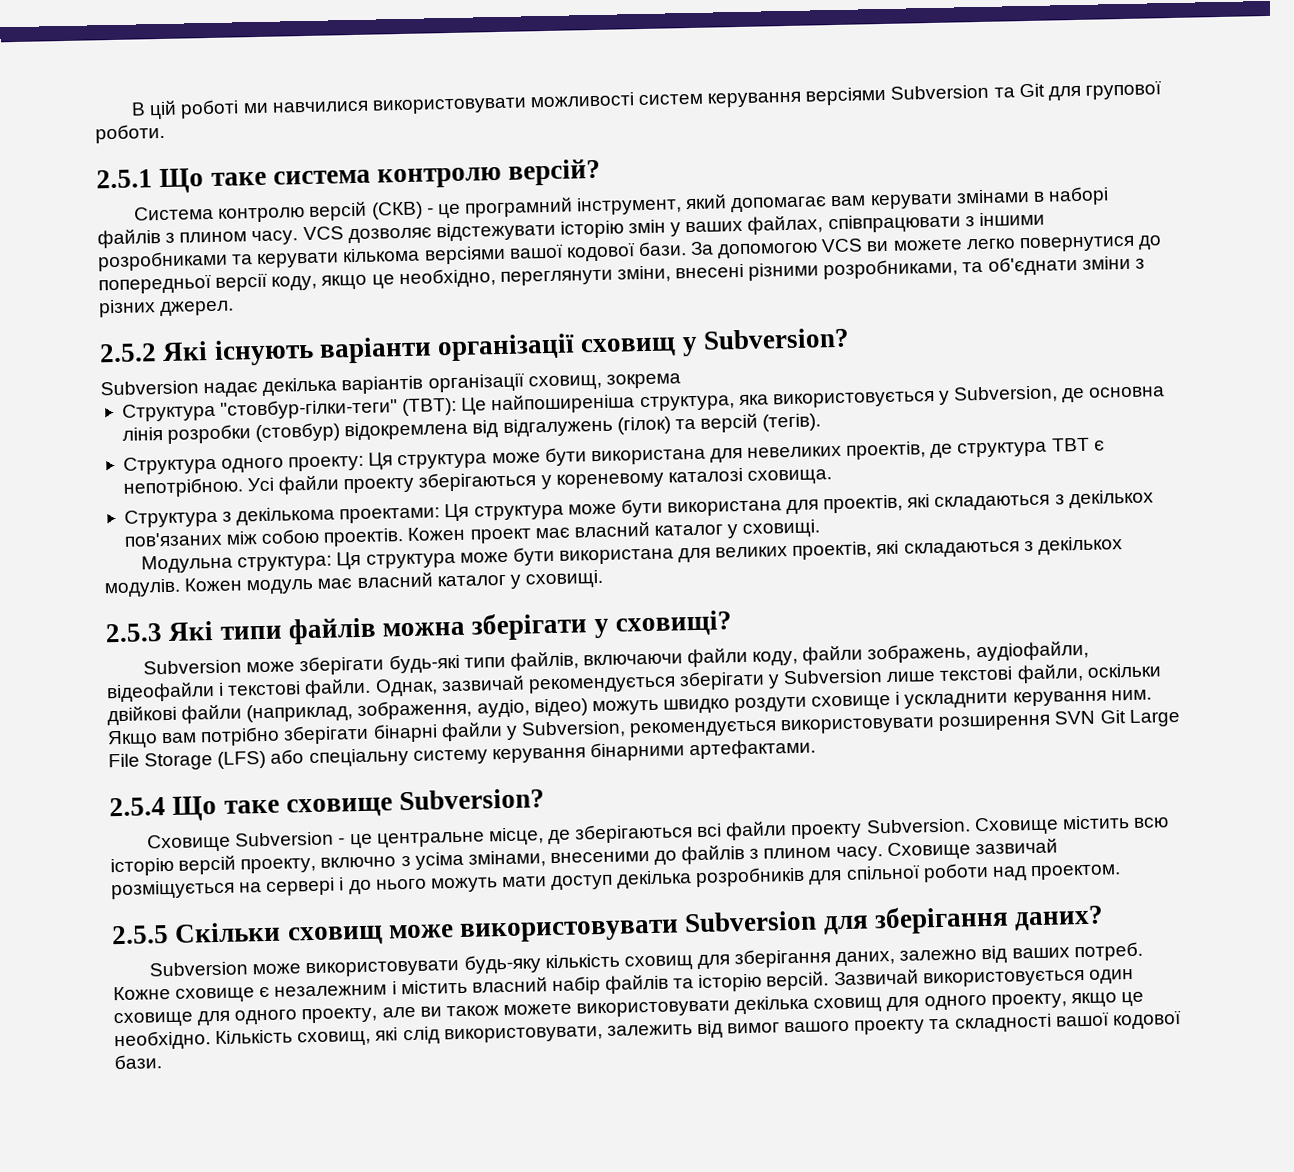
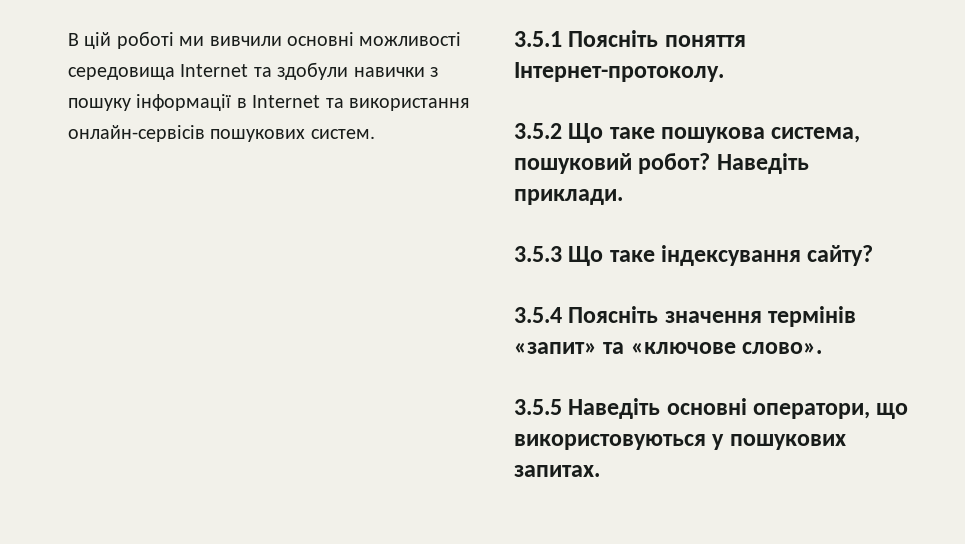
[271,80,1162,115] [95,123,165,144] [96,158,602,194] [134,186,1109,223] [97,211,1045,249] [97,235,1162,272] [98,255,1145,295] [98,299,235,318] [99,327,851,366] [100,372,681,398] [121,385,1166,422] [121,413,822,444] [122,437,1105,475] [122,467,832,498] [123,489,1154,528] [123,519,822,547] [141,536,1123,574] [104,569,604,598] [105,610,734,645] [143,640,1089,676] [106,663,1161,703] [107,689,1152,726] [107,708,1181,749] [108,738,817,771] [109,788,546,821] [147,815,1169,853] [110,838,1058,877] [111,862,1121,900] [111,905,1105,946] [149,941,1143,978] [113,968,1134,1003] [113,991,1144,1028] [114,1010,1182,1051] [114,1054,162,1070] навчилися використовувати можливості систем керування версіями Subversion та Git для групової роботи. // 2.5.1 Що таке система контролю версій? // Система контролю версій (СКВ) - це програмний інструмент, який допомагає вам керувати змінами в наборі файлів з плином часу. VCS дозволяє відстежувати історію змін у ваших файлах, співпрацювати з іншими розробниками та керувати кількома версіями вашої кодової бази. За допомогою VCS ви можете легко повернутися до попередньої версії коду, якщо це необхідно, переглянути зміни, внесені різними розробниками, та об'єднати зміни з різних джерел. // 2.5.2 Які існують варіанти організації сховищ у Subversion? // Subversion надає декілька варіантів організації сховищ, зокрема // Структура "стовбур-гілки-теги" (TBT): Це найпоширеніша структура, яка використовується у Subversion, де основна лінія розробки (стовбур) відокремлена від відгалужень (гілок) та версій (тегів). // Структура одного проекту: Ця структура може бути використана для невеликих проектів, де структура TBT є непотрібною. Усі файли проекту зберігаються у кореневому каталозі сховища. // Структура з декількома проектами: Ця структура може бути використана для проектів, які складаються з декількох пов'язаних між собою проектів. Кожен проект має власний каталог у сховищі. // Модульна структура: Ця структура може бути використана для великих проектів, які складаються з декількох модулів. Кожен модуль має власний каталог у сховищі. // 2.5.3 Які типи файлів можна зберігати у сховищі? // Subversion може зберігати будь-які типи файлів, включаючи файли коду, файли зображень, аудіофайли, відеофайли і текстові файли. Однак, зазвичай рекомендується зберігати у Subversion лише текстові файли, оскільки двійкові файли (наприклад, зображення, аудіо, відео) можуть швидко роздути сховище і ускладнити керування ним. Якщо вам потрібно зберігати бінарні файли у Subversion, рекомендується використовувати розширення SVN Git Large File Storage (LFS) або спеціальну систему керування бінарними артефактами. // 2.5.4 Що таке сховище Subversion? // Сховище Subversion - це центральне місце, де зберігаються всі файли проекту Subversion. Сховище містить всю історію версій проекту, включно з усіма змінами, внесеними до файлів з плином часу. Сховище зазвичай розміщується на сервері і до нього можуть мати доступ декілька розробників для спільної роботи над проектом. // 2.5.5 Скільки сховищ може використовувати Subversion для зберігання даних? // Subversion може використовувати будь-яку кількість сховищ для зберігання даних, залежно від ваших потреб. Кожне сховище є незалежним і містить власний набір файлів та історію версій. Зазвичай використовується один сховище для одного проекту, але ви також можете використовувати декілька сховищ для одного проекту, якщо це необхідно. Кількість сховищ, які слід використовувати, залежить від вимог вашого проекту та складності вашої кодової бази. -> [209,32,462,46] [68,62,438,80] [68,94,469,111] [68,125,375,142] [514,30,746,47] [514,62,724,82] [514,123,861,143] [514,153,809,174] [514,189,623,205] [514,245,874,266] [514,306,857,327] [514,342,823,354] [514,398,909,419] [514,434,846,450] [514,465,600,477] вивчили основні можливості середовища Internet та здобули навички з пошуку інформації в Internet та використання онлайн-сервісів пошукових систем. // 3.5.1 Поясніть поняття Інтернет-протоколу. // 3.5.2 Що таке пошукова система, пошуковий робот? Наведіть приклади. // 3.5.3 Що таке індексування сайту? // 3.5.4 Поясніть значення термінів «запит» та «ключове слово». // 3.5.5 Наведіть основні оператори, що використовуються у пошукових запитах.

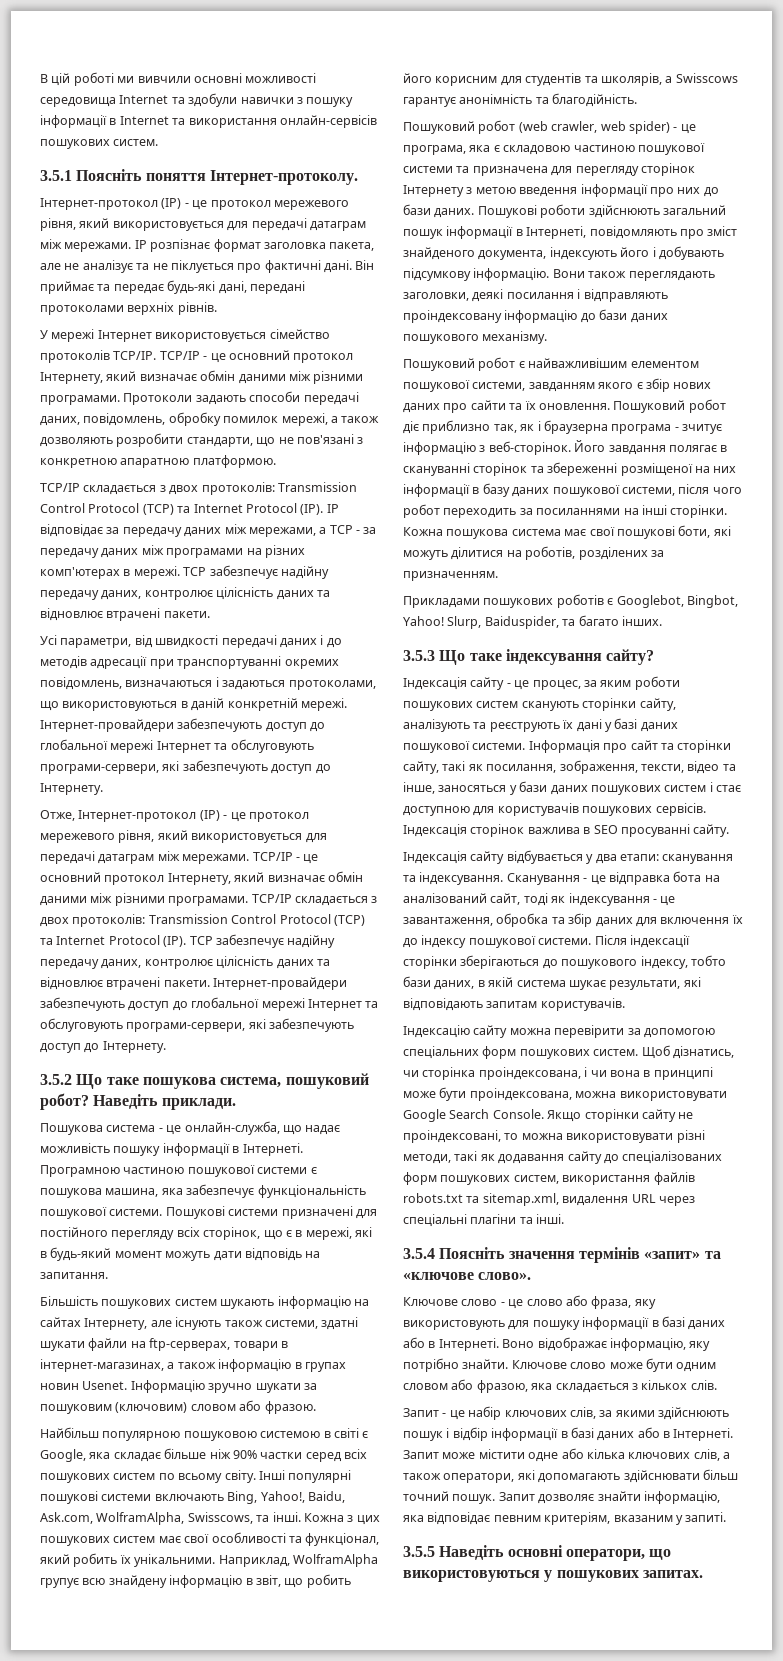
(724, 72) none -> [40,198,349,210] [40,218,366,231] [40,239,375,252] [40,260,375,273] [40,280,305,294] [40,302,217,315] [40,329,330,342] [40,350,354,363] [40,370,364,384] [40,391,359,405] [40,412,380,426] [40,433,364,447] [40,455,276,468] [40,482,357,495] [40,503,339,515] [40,524,377,537] [40,545,305,558] [40,565,329,579] [40,587,330,600] [40,608,210,621] [40,635,342,648] [40,656,339,669] [40,677,376,690] [40,698,347,711] [40,718,326,732] [40,739,314,753] [40,760,331,774] [40,783,103,795] [40,810,309,822] [40,830,327,843] [40,851,319,864] [40,871,363,885] [40,893,378,906] [40,914,365,927] [40,934,336,948] [40,956,330,969] [40,977,348,990] [40,997,379,1011] [40,1018,355,1032] [40,1041,166,1053] // Інтернет-протокол (IP) - це протокол мережевого рівня, який використовується для передачі датаграм між мережами. IP розпізнає формат заголовка пакета, але не аналізує та не піклується про фактичні дані. Він приймає та передає будь-які дані, передані протоколами верхніх рівнів. // У мережі Інтернет використовується сімейство протоколів TCP/IP. TCP/IP - це основний протокол Інтернету, який визначає обмін даними між різними програмами. Протоколи задають способи передачі даних, повідомлень, обробку помилок мережі, а також дозволяють розробити стандарти, що не пов'язані з конкретною апаратною платформою. // TCP/IP складається з двох протоколів: Transmission Control Protocol (TCP) та Internet Protocol (IP). IP відповідає за передачу даних між мережами, а TCP - за передачу даних між програмами на різних комп'ютерах в мережі. TCP забезпечує надійну передачу даних, контролює цілісність даних та відновлює втрачені пакети. // Усі параметри, від швидкості передачі даних і до методів адресації при транспортуванні окремих повідомлень, визначаються і задаються протоколами, що використовуються в даній конкретній мережі. Інтернет-провайдери забезпечують доступ до глобальної мережі Інтернет та обслуговують програми-сервери, які забезпечують доступ до Інтернету. // Отже, Інтернет-протокол (IP) - це протокол мережевого рівня, який використовується для передачі датаграм між мережами. TCP/IP - це основний протокол Інтернету, який визначає обмін даними між різними програмами. TCP/IP складається з двох протоколів: Transmission Control Protocol (TCP) та Internet Protocol (IP). TCP забезпечує надійну передачу даних, контролює цілісність даних та відновлює втрачені пакети. Інтернет-провайдери забезпечують доступ до глобальної мережі Інтернет та обслуговують програми-сервери, які забезпечують доступ до Інтернету.
(623, 197) none -> [40,1121,341,1135] [40,1143,303,1156] [40,1165,317,1177] [40,1184,366,1198] [40,1206,377,1219] [40,1227,372,1240] [40,1247,321,1261] [40,1272,108,1279] [40,1296,369,1309] [40,1317,359,1330] [40,1338,288,1351] [40,1359,346,1372] [40,1380,317,1393] [40,1400,316,1414] [40,1427,369,1441] [40,1448,367,1462] [40,1470,352,1483] [40,1491,345,1504] [40,1512,380,1525] [40,1532,380,1546] [40,1553,378,1567] [40,1574,351,1588] [403,73,738,86] [403,93,638,107] [403,120,696,134] [403,143,705,155] [403,163,695,176] [403,184,719,197] [403,204,726,218] [403,226,738,239] [403,246,724,260] [403,268,715,281] [403,289,668,302] [403,309,668,323] [403,331,548,344] [403,357,699,371] [403,378,712,392] [403,399,726,413] [403,420,722,434] [403,440,728,455] [403,462,737,476] [403,483,742,497] [403,504,728,518] [403,525,731,539] [403,546,664,560] [403,571,498,581] [403,594,738,608] [403,615,662,629] // Пошукова система - це онлайн-служба, що надає можливість пошуку інформації в Інтернеті. Програмною частиною пошукової системи є пошукова машина, яка забезпечує функціональність пошукової системи. Пошукові системи призначені для постійного перегляду всіх сторінок, що є в мережі, які в будь-який момент можуть дати відповідь на запитання. // Більшість пошукових систем шукають інформацію на сайтах Інтернету, але існують також системи, здатні шукати файли на ftp-серверах, товари в інтернет-магазинах, а також інформацію в групах новин Usenet. Інформацію зручно шукати за пошуковим (ключовим) словом або фразою. // Найбільш популярною пошуковою системою в світі є Google, яка складає більше ніж 90% частки серед всіх пошукових систем по всьому світу. Інші популярні пошукові системи включають Bing, Yahoo!, Baidu, Ask.com, WolframAlpha, Swisscows, та інші. Кожна з цих пошукових систем має свої особливості та функціонал, який робить їх унікальними. Наприклад, WolframAlpha групує всю знайдену інформацію в звіт, що робить його корисним для студентів та школярів, а Swisscows гарантує анонімність та благодійність. // Пошуковий робот (web crawler, web spider) - це програма, яка є складовою частиною пошукової системи та призначена для перегляду сторінок Інтернету з метою введення інформації про них до бази даних. Пошукові роботи здійснюють загальний пошук інформації в Інтернеті, повідомляють про зміст знайденого документа, індексують його і добувають підсумкову інформацію. Вони також переглядають заголовки, деякі посилання і відправляють проіндексовану інформацію до бази даних пошукового механізму. // Пошуковий робот є найважливішим елементом пошукової системи, завданням якого є збір нових даних про сайти та їх оновлення. Пошуковий робот діє приблизно так, як і браузерна програма - зчитує інформацію з веб-сторінок. Його завдання полягає в скануванні сторінок та збереженні розміщеної на них інформації в базу даних пошукової системи, після чого робот переходить за посиланнями на інші сторінки. Кожна пошукова система має свої пошукові боти, які можуть ділитися на роботів, розділених за призначенням. // Прикладами пошукових роботів є Googlebot, Bingbot, Yahoo! Slurp, Baiduspider, та багато інших.
(874, 255) none -> [403,676,680,690] [403,698,676,711] [403,718,678,732] [403,740,732,753] [403,760,736,774] [403,781,741,795] [403,803,706,816] [403,824,730,837] [403,850,734,864] [403,871,720,885] [403,893,676,906] [403,913,743,927] [403,935,690,948] [403,955,726,969] [403,976,701,990] [403,998,625,1011] [403,1025,715,1038] [403,1045,734,1059] [403,1067,713,1080] [403,1087,727,1101] [403,1109,694,1122] [403,1130,705,1143] [403,1151,723,1164] [403,1172,695,1185] [403,1193,695,1206] [403,1214,565,1227] // Індексація сайту - це процес, за яким роботи пошукових систем сканують сторінки сайту, аналізують та реєструють їх дані у базі даних пошукової системи. Інформація про сайт та сторінки сайту, такі як посилання, зображення, тексти, відео та інше, заносяться у бази даних пошукових систем і стає доступною для користувачів пошукових сервісів. Індексація сторінок важлива в SEO просуванні сайту. // Індексація сайту відбувається у два етапи: сканування та індексування. Сканування - це відправка бота на аналізований сайт, тоді як індексування - це завантаження, обробка та збір даних для включення їх до індексу пошукової системи. Після індексації сторінки зберігаються до пошукового індексу, тобто бази даних, в якій система шукає результати, які відповідають запитам користувачів. // Індексацію сайту можна перевірити за допомогою спеціальних форм пошукових систем. Щоб дізнатись, чи сторінка проіндексована, і чи вона в принципі може бути проіндексована, можна використовувати Google Search Console. Якщо сторінки сайту не проіндексовані, то можна використовувати різні методи, такі як додавання сайту до спеціалізованих форм пошукових систем, використання файлів robots.txt та sitemap.xml, видалення URL через спеціальні плагіни та інші.
(823, 348) none -> [403,1295,656,1309] [403,1316,726,1330] [403,1337,711,1351] [403,1358,717,1372] [403,1379,717,1393] [403,1406,729,1420] [403,1427,734,1441] [403,1448,730,1462] [403,1469,738,1483] [403,1491,720,1504] [403,1512,727,1525] // Ключове слово - це слово або фраза, яку використовують для пошуку інформації в базі даних або в Інтернеті. Воно відображає інформацію, яку потрібно знайти. Ключове слово може бути одним словом або фразою, яка складається з кількох слів. // Запит - це набір ключових слів, за якими здійснюють пошук і відбір інформації в базі даних або в Інтернеті. Запит може містити одне або кілька ключових слів, а також оператори, які допомагають здійснювати більш точний пошук. Запит дозволяє знайти інформацію, яка відповідає певним критеріям, вказаним у запиті.

